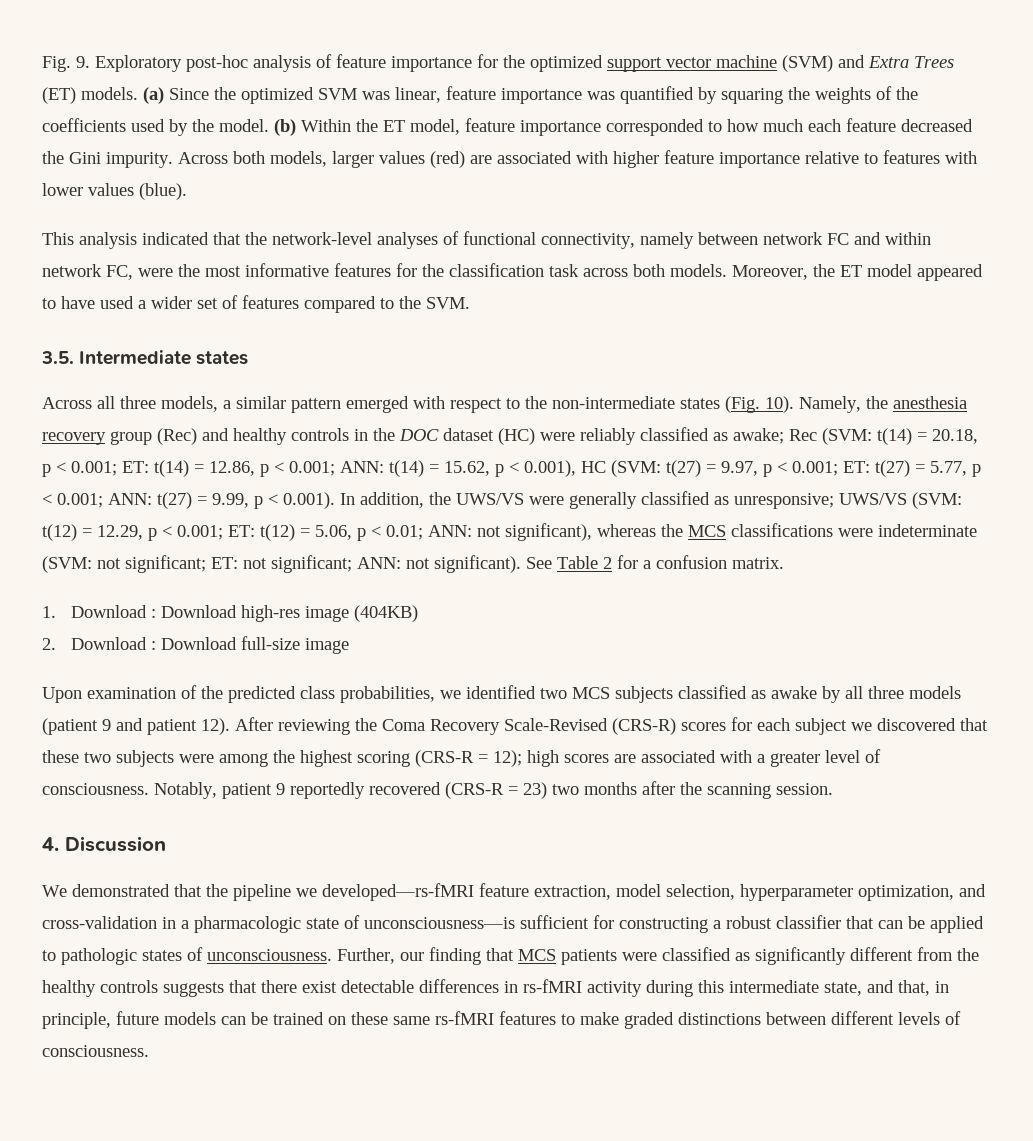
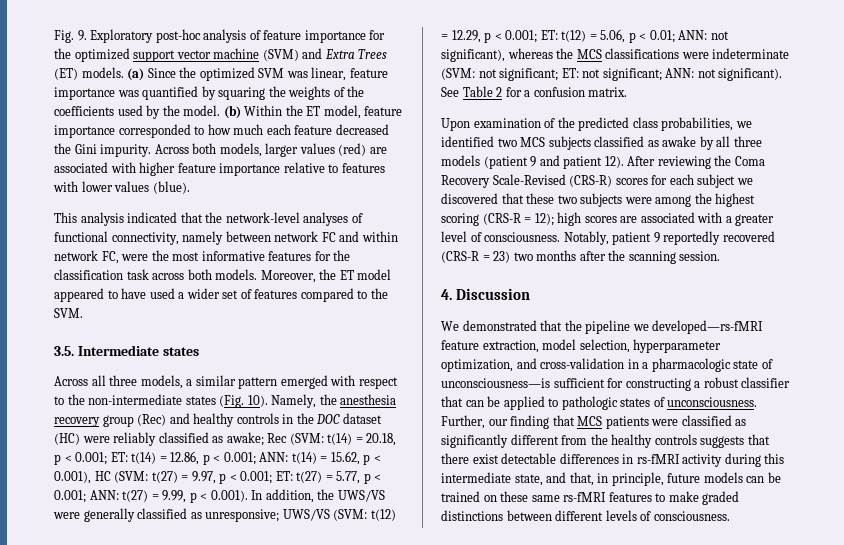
[42,605,418,622] [42,636,349,654] // 1. Download : Download high-res image (404KB) // 2. Download : Download full-size image -> (628, 92) none

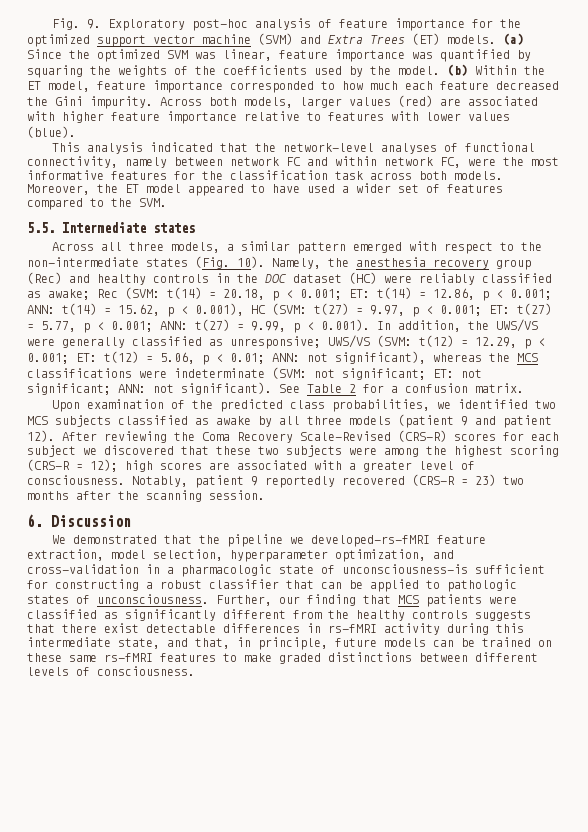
[54,346,74,356] 3.5. -> [27,222,55,233] 5.5.
[441,289,452,300] 4. -> [27,514,43,527] 6.

